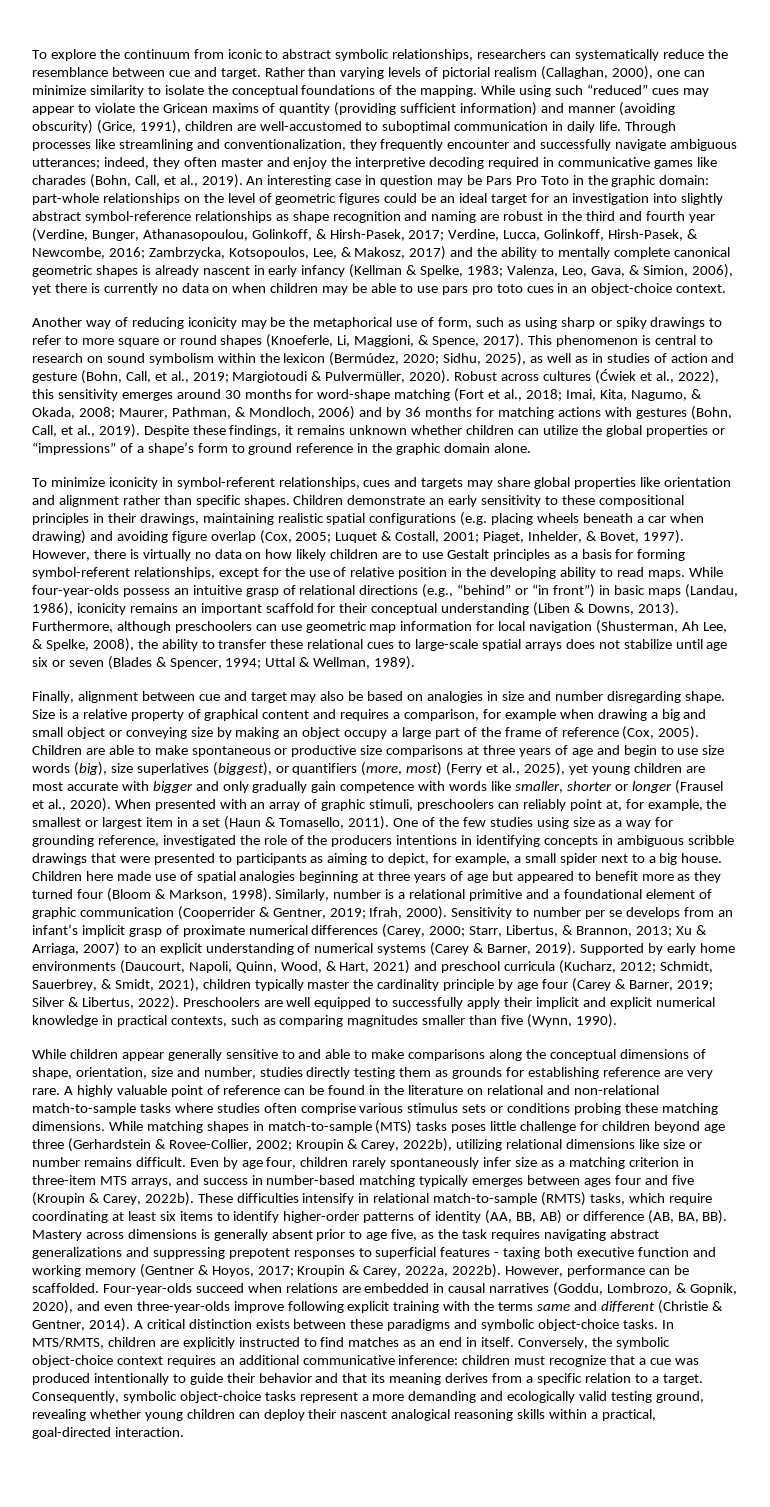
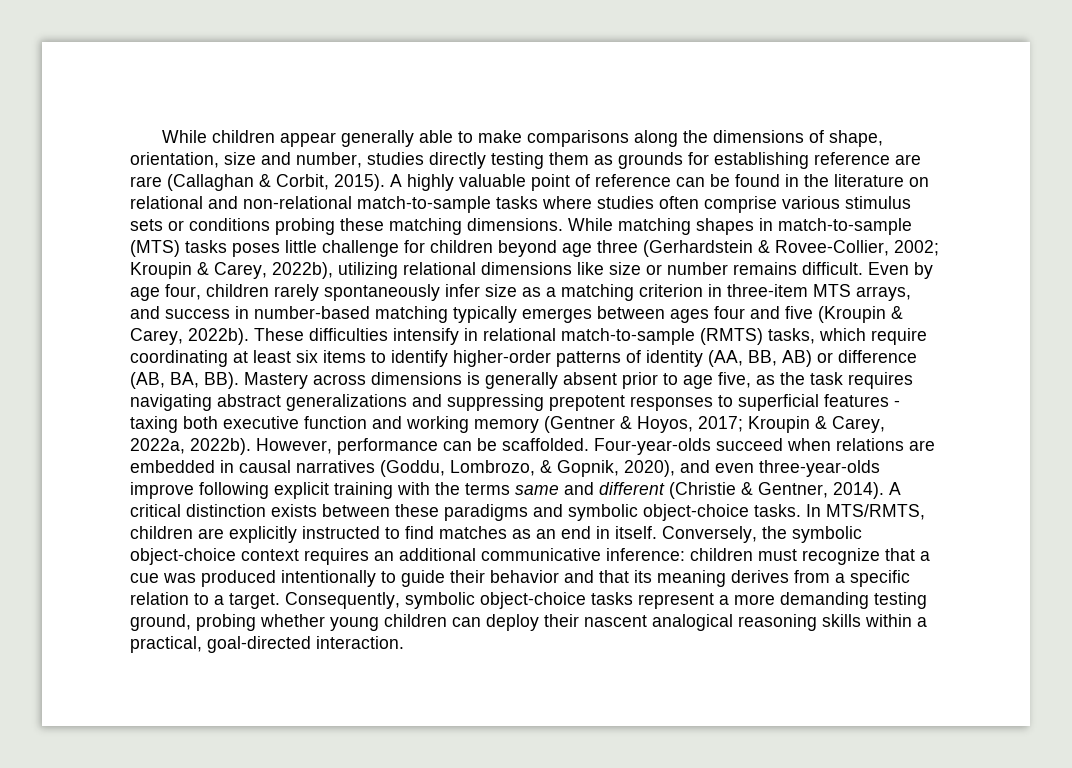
[32,49,728,61] [32,66,705,80] [32,84,709,97] [32,102,675,116] [32,120,676,134] [32,139,738,151] [32,157,717,169] [32,174,710,188] [32,193,723,205] [32,211,715,223] [32,228,699,242] [32,246,730,260] [32,264,733,278] [32,283,727,295] [32,317,723,329] [32,334,713,348] [32,352,735,366] [32,369,719,384] [32,388,702,402] [32,406,732,420] [32,424,725,438] [32,442,531,455] [32,477,731,489] [32,495,684,507] [32,512,704,526] [32,530,684,544] [32,549,686,561] [32,567,723,579] [32,584,738,598] [32,602,679,616] [32,620,727,634] [32,638,728,652] [32,656,416,670] [32,691,725,703] [32,709,707,721] [32,726,700,740] [32,745,725,757] [32,762,705,776] [32,780,723,794] [32,798,727,812] [32,816,674,830] [32,835,734,847] [32,853,723,865] [32,871,722,883] [32,888,712,902] [32,906,733,920] [32,924,707,938] [32,942,735,956] [32,960,713,974] [32,978,713,992] [32,996,715,1010] [32,1014,617,1028] To explore the continuum from iconic to abstract symbolic relationships, researchers can systematically reduce the resemblance between cue and target. Rather than varying levels of pictorial realism (Callaghan, 2000), one can minimize similarity to isolate the conceptual foundations of the mapping. While using such “reduced” cues may appear to violate the Gricean maxims of quantity (providing sufficient information) and manner (avoiding obscurity) (Grice, 1991), children are well-accustomed to suboptimal communication in daily life. Through processes like streamlining and conventionalization, they frequently encounter and successfully navigate ambiguous utterances; indeed, they often master and enjoy the interpretive decoding required in communicative games like charades (Bohn, Call, et al., 2019). An interesting case in question may be Pars Pro Toto in the graphic domain: part-whole relationships on the level of geometric figures could be an ideal target for an investigation into slightly abstract symbol-reference relationships as shape recognition and naming are robust in the third and fourth year (Verdine, Bunger, Athanasopoulou, Golinkoff, & Hirsh-Pasek, 2017; Verdine, Lucca, Golinkoff, Hirsh-Pasek, & Newcombe, 2016; Zambrzycka, Kotsopoulos, Lee, & Makosz, 2017) and the ability to mentally complete canonical geometric shapes is already nascent in early infancy (Kellman & Spelke, 1983; Valenza, Leo, Gava, & Simion, 2006), yet there is currently no data on when children may be able to use pars pro toto cues in an object-choice context. // Another way of reducing iconicity may be the metaphorical use of form, such as using sharp or spiky drawings to refer to more square or round shapes (Knoeferle, Li, Maggioni, & Spence, 2017). This phenomenon is central to research on sound symbolism within the lexicon (Bermúdez, 2020; Sidhu, 2025), as well as in studies of action and gesture (Bohn, Call, et al., 2019; Margiotoudi & Pulvermüller, 2020). Robust across cultures (Ćwiek et al., 2022), this sensitivity emerges around 30 months for word-shape matching (Fort et al., 2018; Imai, Kita, Nagumo, & Okada, 2008; Maurer, Pathman, & Mondloch, 2006) and by 36 months for matching actions with gestures (Bohn, Call, et al., 2019). Despite these findings, it remains unknown whether children can utilize the global properties or “impressions” of a shape’s form to ground reference in the graphic domain alone. // To minimize iconicity in symbol-referent relationships, cues and targets may share global properties like orientation and alignment rather than specific shapes. Children demonstrate an early sensitivity to these compositional principles in their drawings, maintaining realistic spatial configurations (e.g. placing wheels beneath a car when drawing) and avoiding figure overlap (Cox, 2005; Luquet & Costall, 2001; Piaget, Inhelder, & Bovet, 1997). However, there is virtually no data on how likely children are to use Gestalt principles as a basis for forming symbol-referent relationships, except for the use of relative position in the developing ability to read maps. While four-year-olds possess an intuitive grasp of relational directions (e.g., “behind” or “in front”) in basic maps (Landau, 1986), iconicity remains an important scaffold for their conceptual understanding (Liben & Downs, 2013). Furthermore, although preschoolers can use geometric map information for local navigation (Shusterman, Ah Lee, & Spelke, 2008), the ability to transfer these relational cues to large-scale spatial arrays does not stabilize until age six or seven (Blades & Spencer, 1994; Uttal & Wellman, 1989). // Finally, alignment between cue and target may also be based on analogies in size and number disregarding shape. Size is a relative property of graphical content and requires a comparison, for example when drawing a big and small object or conveying size by making an object occupy a large part of the frame of reference (Cox, 2005). Children are able to make spontaneous or productive size comparisons at three years of age and begin to use size words (big), size superlatives (biggest), or quantifiers (more, most) (Ferry et al., 2025), yet young children are most accurate with bigger and only gradually gain competence with words like smaller, shorter or longer (Frausel et al., 2020). When presented with an array of graphic stimuli, preschoolers can reliably point at, for example, the smallest or largest item in a set (Haun & Tomasello, 2011). One of the few studies using size as a way for grounding reference, investigated the role of the producers intentions in identifying concepts in ambiguous scribble drawings that were presented to participants as aiming to depict, for example, a small spider next to a big house. Children here made use of spatial analogies beginning at three years of age but appeared to benefit more as they turned four (Bloom & Markson, 1998). Similarly, number is a relational primitive and a foundational element of graphic communication (Cooperrider & Gentner, 2019; Ifrah, 2000). Sensitivity to number per se develops from an infant’s implicit grasp of proximate numerical differences (Carey, 2000; Starr, Libertus, & Brannon, 2013; Xu & Arriaga, 2007) to an explicit understanding of numerical systems (Carey & Barner, 2019). Supported by early home environments (Daucourt, Napoli, Quinn, Wood, & Hart, 2021) and preschool curricula (Kucharz, 2012; Schmidt, Sauerbrey, & Smidt, 2021), children typically master the cardinality principle by age four (Carey & Barner, 2019; Silver & Libertus, 2022). Preschoolers are well equipped to successfully apply their implicit and explicit numerical knowledge in practical contexts, such as comparing magnitudes smaller than five (Wynn, 1990). // -> (161, 136) none
[225,1049,322,1059] sensitive to and -> (414, 138) none
[549,1049,616,1061] conceptual -> (708, 136) none
[686,1070,713,1079] [32,1088,60,1095] very rare. -> [130,174,385,191] rare (Callaghan & Corbit, 2015).
[480,1391,608,1403] and ecologically valid -> (869, 600) none
[32,1409,86,1421] revealing -> [196,614,256,631] probing

